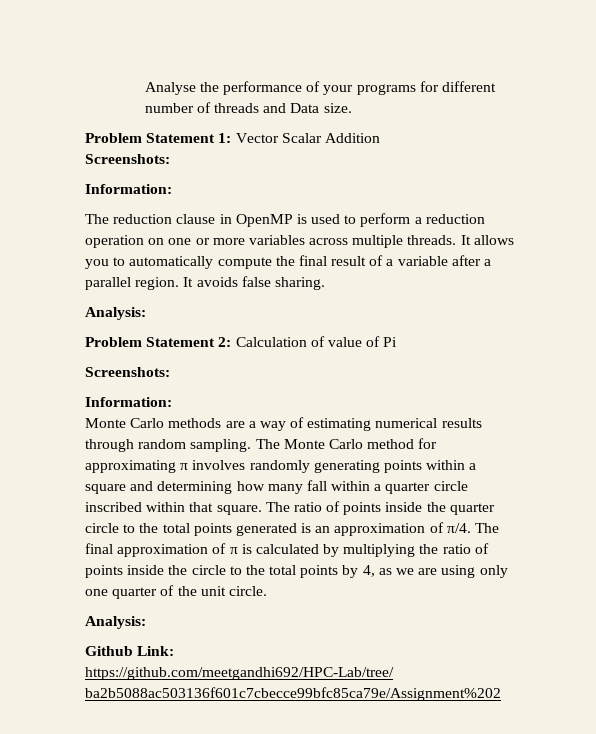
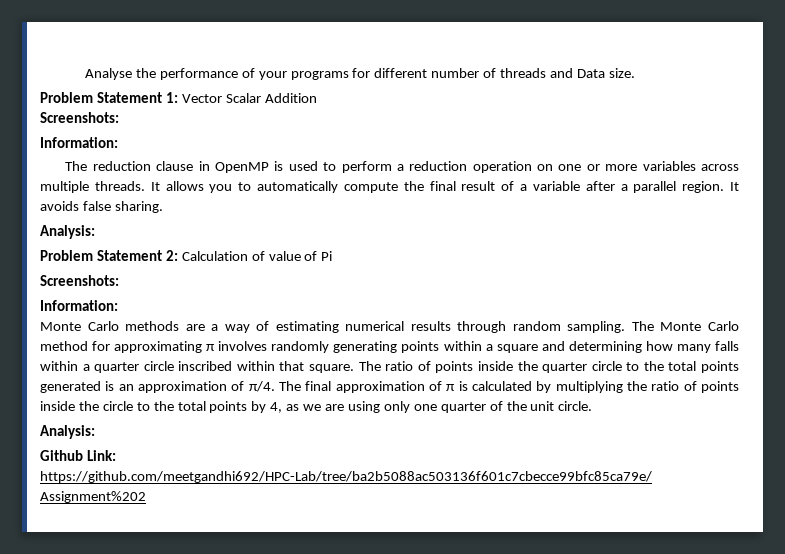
[306,480,327,491] fall -> [715,341,740,351] falls

